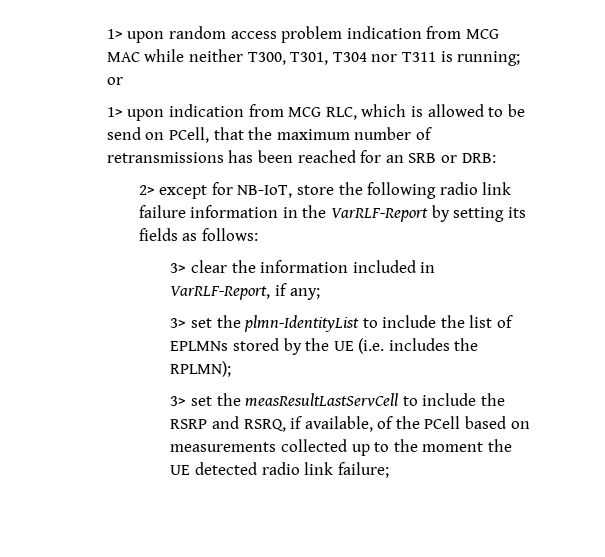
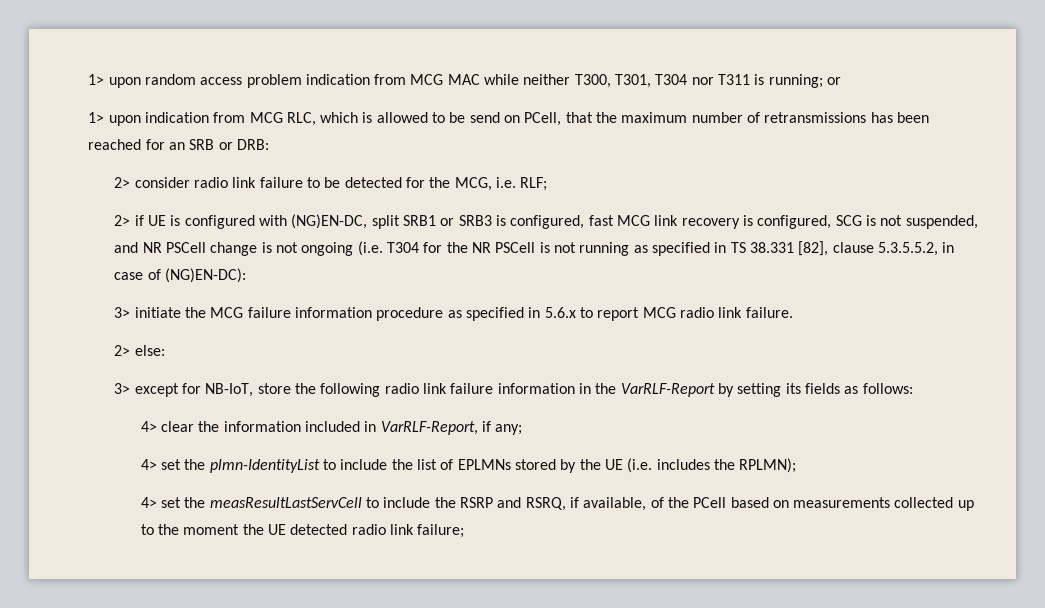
(155, 190) none -> [134,177,548,191] [114,214,978,229] [114,241,955,256] [114,268,247,283] [114,307,793,321] [114,345,165,356] [114,383,131,394] consider radio link failure to be detected for the MCG, i.e. RLF; // 2> if UE is configured with (NG)EN-DC, split SRB1 or SRB3 is configured, fast MCG link recovery is configured, SCG is not suspended, and NR PSCell change is not ongoing (i.e. T304 for the NR PSCell is not running as specified in TS 38.331 [82], clause 5.3.5.5.2, in case of (NG)EN-DC): // 3> initiate the MCG failure information procedure as specified in 5.6.x to report MCG radio link failure. // 2> else: // 3>
[170,263,187,273] 3> -> [140,421,157,432] 4>
[170,318,187,328] 3> -> [140,459,157,470] 4>
[170,396,187,406] 3> -> [140,497,157,508] 4>

